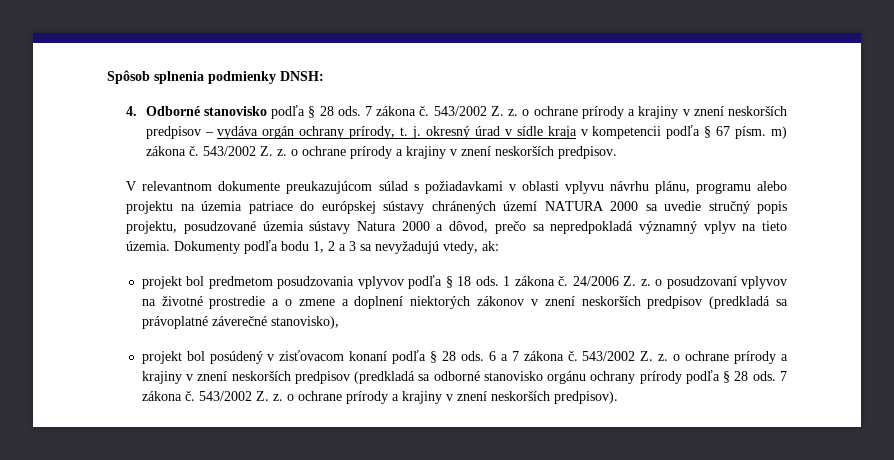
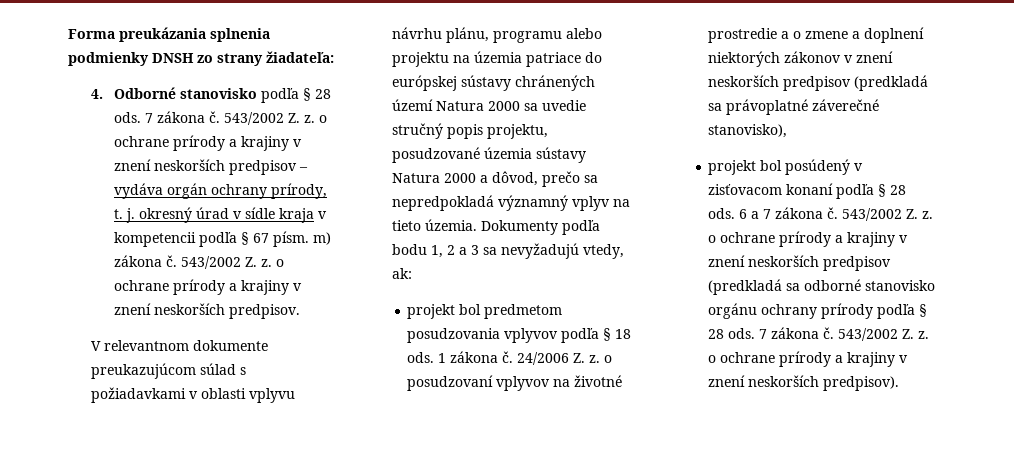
[107,70,324,84] Spôsob splnenia podmienky DNSH: -> [68,27,270,42] [68,51,334,66] Forma preukázania splnenia podmienky DNSH zo strany žiadateľa:
[544,201,604,211] NATURA -> [436,101,485,111] Natura

